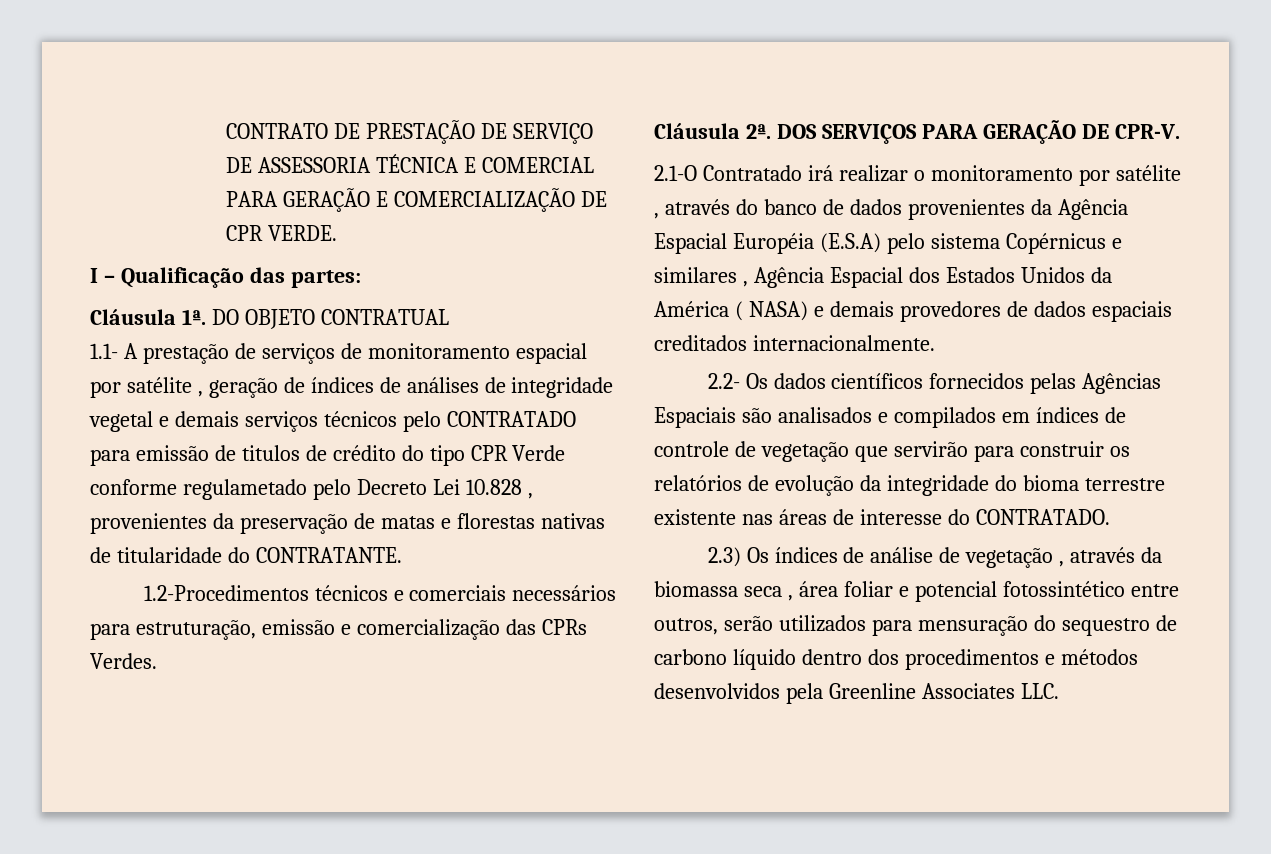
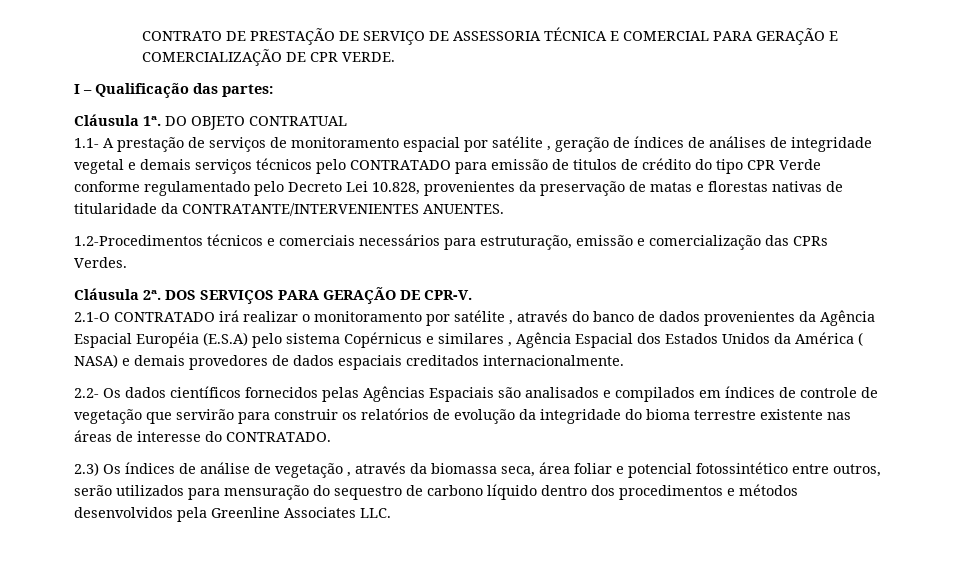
[182,479,307,500] regulametado -> [144,181,250,196] regulamentado
[465,479,533,499] 10.828 , -> [372,182,420,195] 10.828,
[227,547,402,563] do CONTRATANTE. -> [161,203,504,216] da CONTRATANTE/INTERVENIENTES ANUENTES.
[702,165,802,181] Contratado -> [114,312,215,322] CONTRATADO
[743,586,793,601] seca , -> [501,466,535,477] seca,

